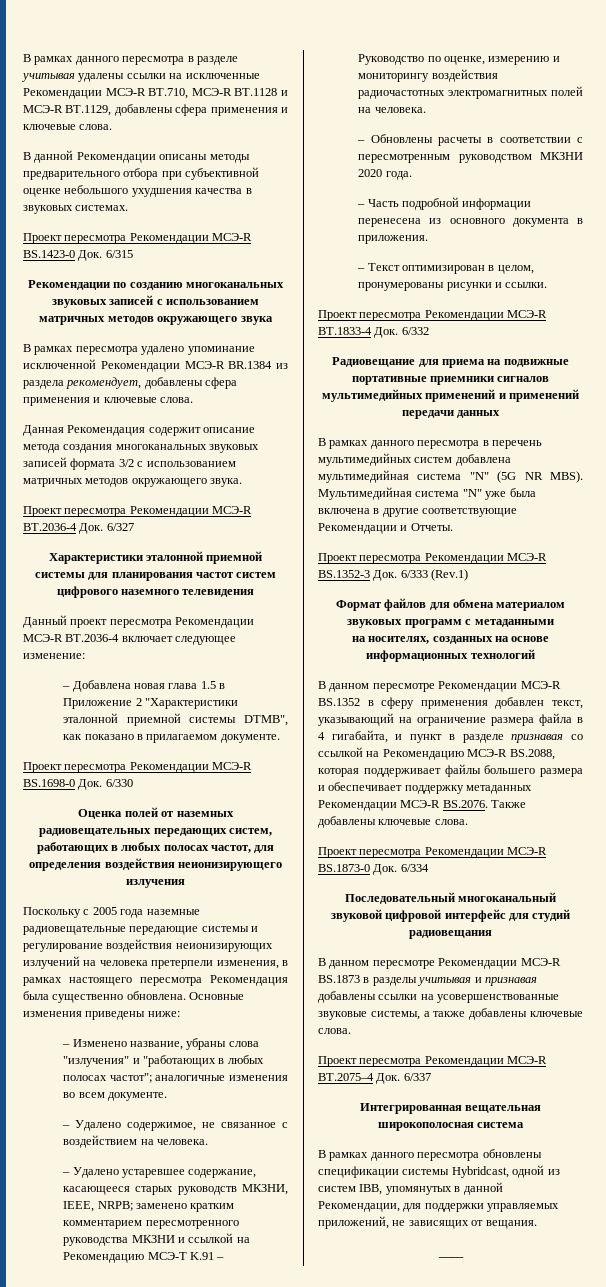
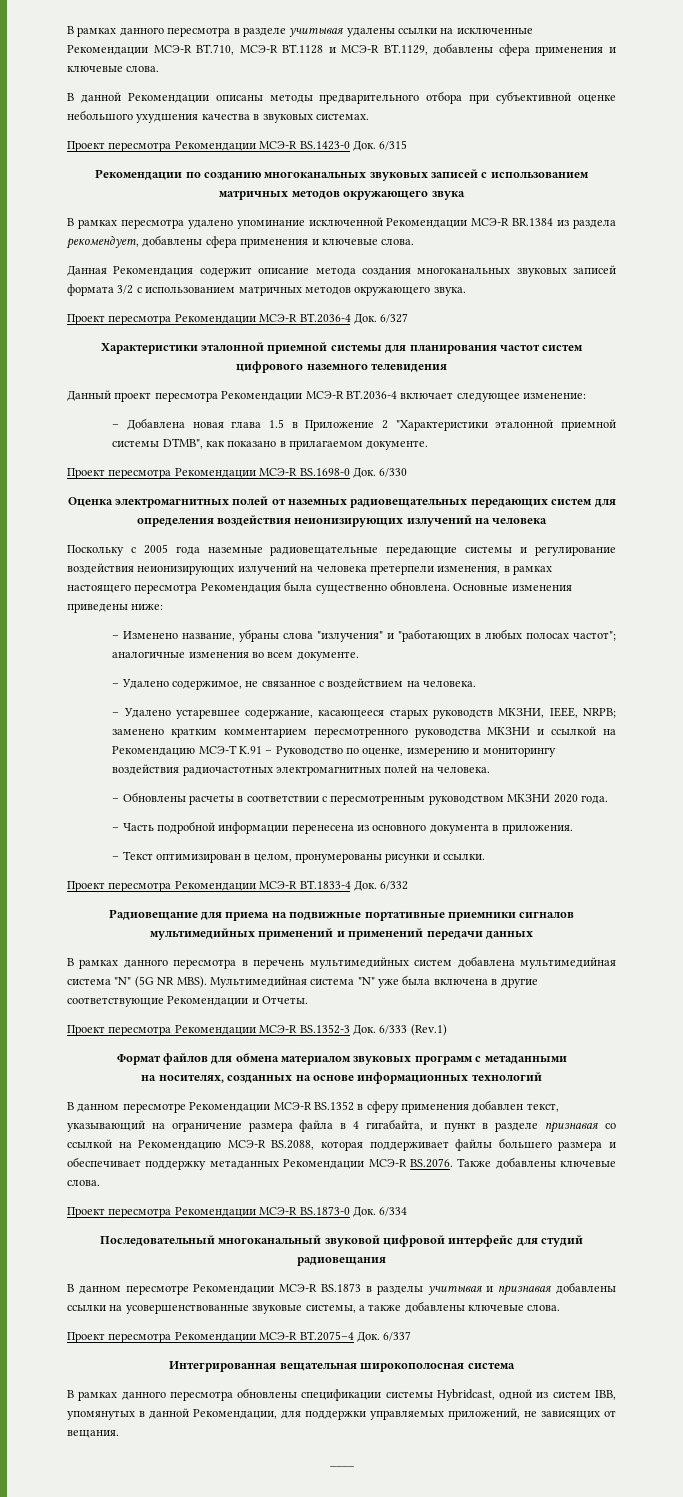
(123, 814) none -> [114,498,229,508] электромагнитных
[228,828,272,836] [36,842,275,854] [29,858,282,871] [126,879,185,888] систем, работающих в любых полосах частот, для определения воздействия неионизирующего излучения -> [551,498,616,508] [136,515,548,527] систем для определения воздействия неионизирующих излучений на человека

